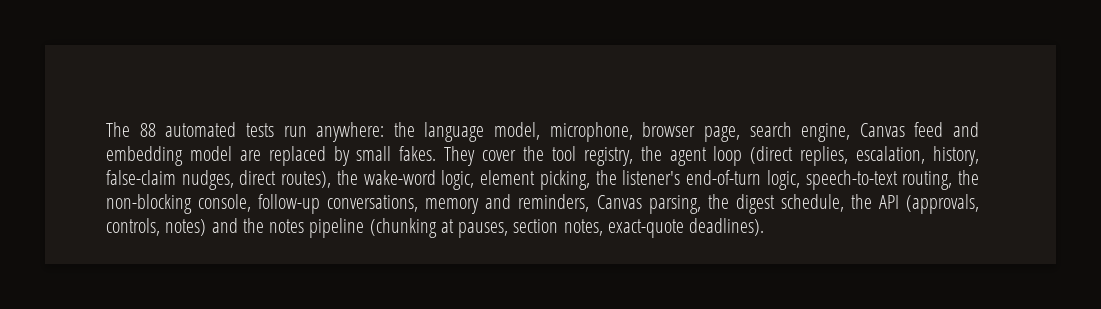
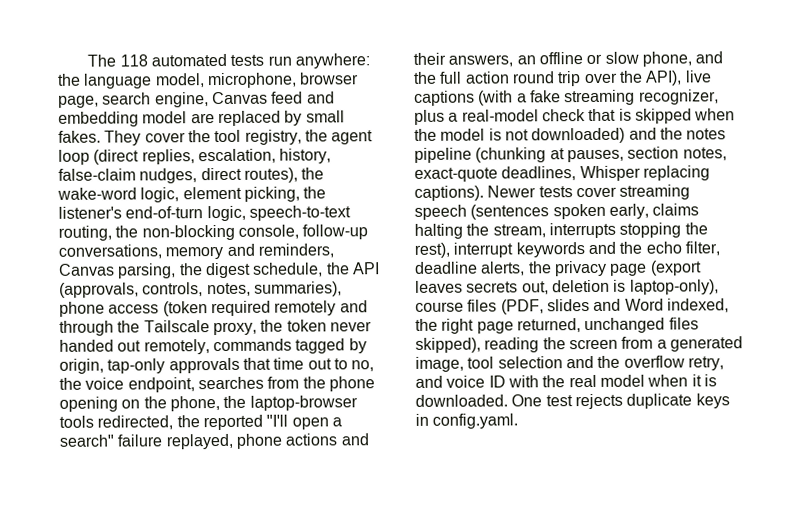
[139,123,156,137] 88 -> [119,54,148,67] 118
[165,219,207,236] notes) -> [206,281,342,297] [59,300,368,317] [59,319,372,336] [59,338,367,355] [59,357,375,374] [59,376,375,393] [59,395,358,412] [59,414,342,431] [59,433,369,450] [413,51,724,67] [413,70,712,87] [414,89,719,106] [414,108,736,125] [414,127,626,144] notes, summaries), phone access (token required remotely and through the Tailscale proxy, the token never handed out remotely, commands tagged by origin, tap-only approvals that time out to no, the voice endpoint, searches from the phone opening on the phone, the laptop-browser tools redirected, the reported "I'll open a search" failure replayed, phone actions and their answers, an offline or slow phone, and the full action round trip over the API), live captions (with a fake streaming recognizer, plus a real-model check that is skipped when the model is not downloaded)
[689,218,765,236] deadlines). -> [501,165,710,182] [414,184,691,201] [414,203,700,220] [414,222,708,239] [414,241,720,258] [414,260,702,277] [415,279,719,295] [415,298,729,315] [415,317,699,334] [415,336,743,353] [415,355,724,372] [415,374,717,388] [415,393,730,410] [415,413,519,429] deadlines, Whisper replacing captions). Newer tests cover streaming speech (sentences spoken early, claims halting the stream, interrupts stopping the rest), interrupt keywords and the echo filter, deadline alerts, the privacy page (export leaves secrets out, deletion is laptop-only), course files (PDF, slides and Word indexed, the right page returned, unchanged files skipped), reading the screen from a generated image, tool selection and the overflow retry, and voice ID with the real model when it is downloaded. One test rejects duplicate keys in config.yaml.

